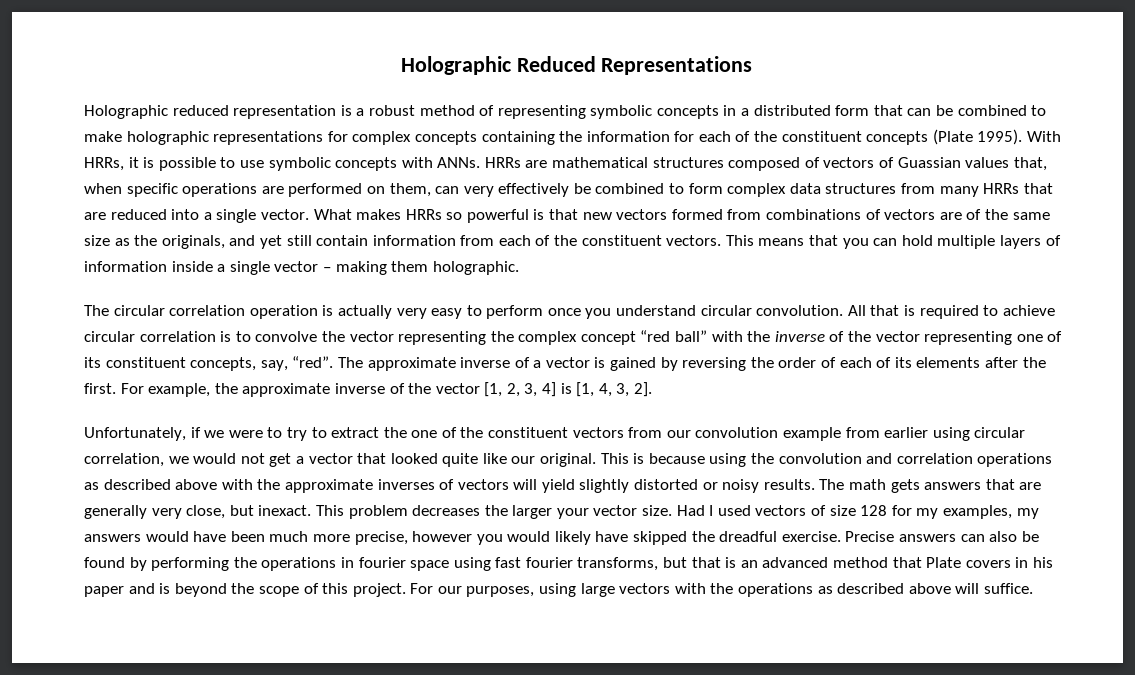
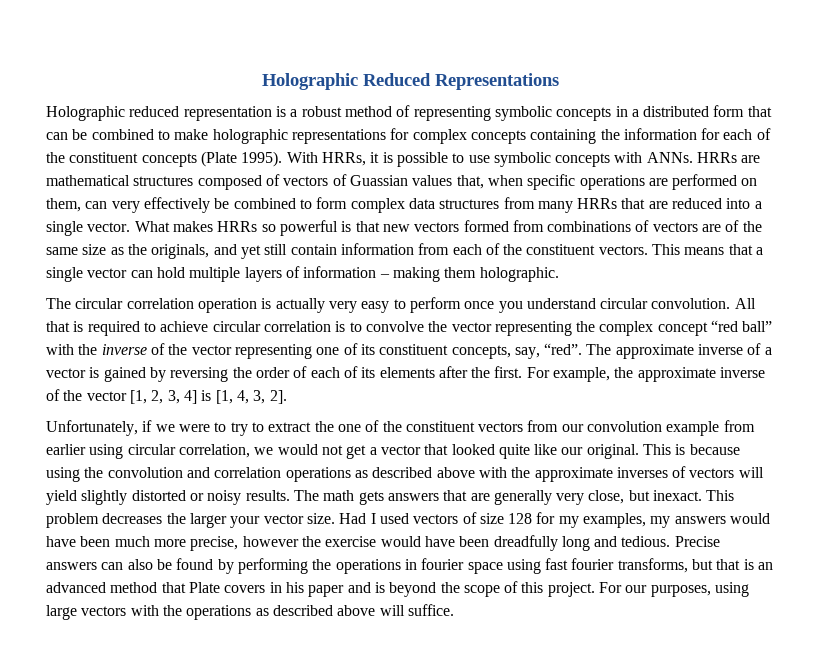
[842,238,869,249] you -> [756,247,764,255] [46,267,128,282] a single vector
[171,261,319,275] inside a single vector -> (377, 272) none
[476,531,841,545] you would likely have skipped the dreadful exercise. -> [301,535,671,551] the exercise would have been dreadfully long and tedious.

